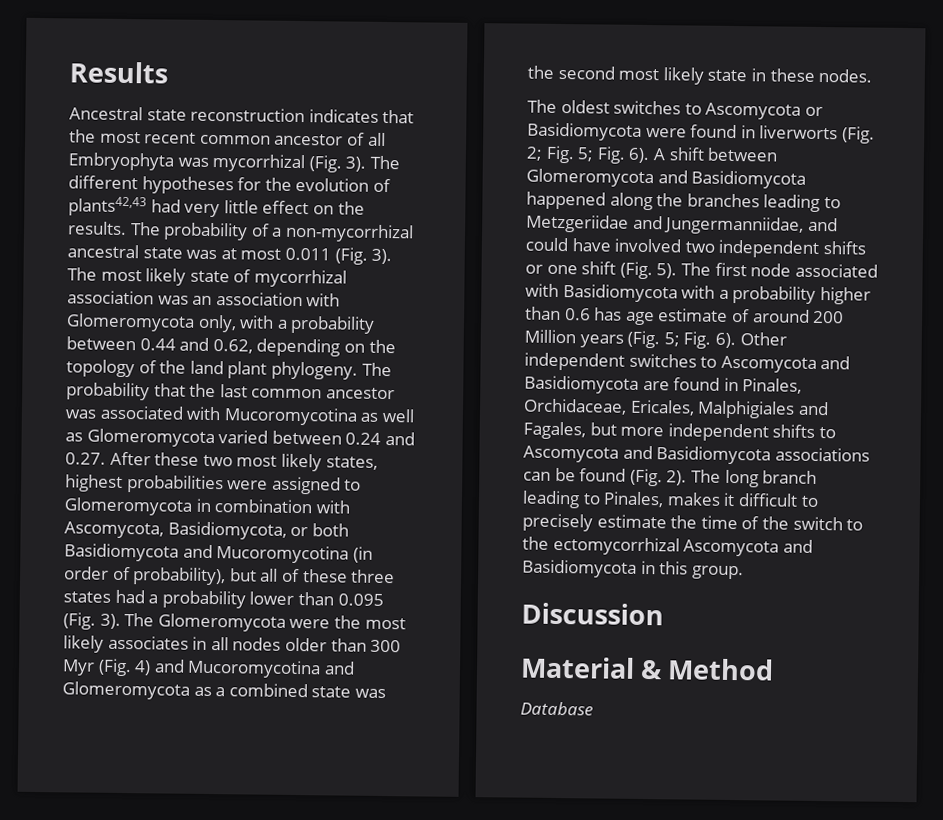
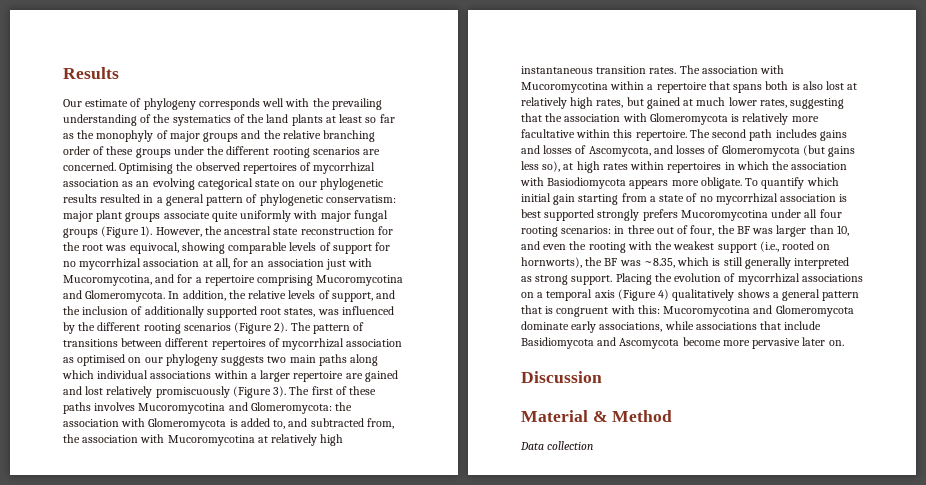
[69,106,415,124] [69,129,386,146] [68,152,400,173] [68,175,391,195] [68,196,365,218] [67,221,414,243] [67,244,393,265] [67,267,347,288] [67,290,341,307] [66,313,376,334] [66,336,396,357] [66,359,392,380] [66,382,395,401] [65,405,415,426] [65,428,415,448] [65,451,378,472] [65,474,362,495] [64,497,350,516] [64,521,349,540] [64,543,373,564] [64,566,396,586] [63,589,384,609] [63,612,406,632] [63,635,402,653] [62,658,355,679] [62,681,386,700] [527,65,873,85] [527,99,823,120] [527,122,875,144] [526,145,779,164] [526,168,807,189] [526,191,841,213] [526,214,838,235] [525,237,866,259] [525,261,878,280] [525,283,871,305] [525,306,845,326] [524,329,787,349] [524,352,851,373] [524,375,803,394] [523,398,829,419] [523,421,836,442] [523,445,870,465] [523,467,818,488] [522,490,819,509] [522,513,864,532] [522,536,813,557] [522,559,744,580] Ancestral state reconstruction indicates that the most recent common ancestor of all Embryophyta was mycorrhizal (Fig. 3). The different hypotheses for the evolution of plants42,43 had very little effect on the results. The probability of a non-mycorrhizal ancestral state was at most 0.011 (Fig. 3). The most likely state of mycorrhizal association was an association with Glomeromycota only, with a probability between 0.44 and 0.62, depending on the topology of the land plant phylogeny. The probability that the last common ancestor was associated with Mucoromycotina as well as Glomeromycota varied between 0.24 and 0.27. After these two most likely states, highest probabilities were assigned to Glomeromycota in combination with Ascomycota, Basidiomycota, or both Basidiomycota and Mucoromycotina (in order of probability), but all of these three states had a probability lower than 0.095 (Fig. 3). The Glomeromycota were the most likely associates in all nodes older than 300 Myr (Fig. 4) and Mucoromycotina and Glomeromycota as a combined state was the second most likely state in these nodes. // The oldest switches to Ascomycota or Basidiomycota were found in liverworts (Fig. 2; Fig. 5; Fig. 6). A shift between Glomeromycota and Basidiomycota happened along the branches leading to Metzgeriidae and Jungermanniidae, and could have involved two independent shifts or one shift (Fig. 5). The first node associated with Basidiomycota with a probability higher than 0.6 has age estimate of around 200 Million years (Fig. 5; Fig. 6). Other independent switches to Ascomycota and Basidiomycota are found in Pinales, Orchidaceae, Ericales, Malphigiales and Fagales, but more independent shifts to Ascomycota and Basidiomycota associations can be found (Fig. 2). The long branch leading to Pinales, makes it difficult to precisely estimate the time of the switch to the ectomycorrhizal Ascomycota and Basidiomycota in this group. -> [63,98,382,110] [63,114,395,126] [63,130,376,142] [63,146,381,158] [63,162,376,174] [63,178,383,190] [63,194,396,206] [63,210,388,222] [63,226,393,238] [63,242,391,254] [63,258,373,270] [63,274,404,286] [63,290,396,302] [63,306,394,318] [63,322,365,334] [63,338,403,350] [63,354,379,366] [62,370,398,382] [63,386,377,398] [63,402,353,414] [63,418,394,430] [63,434,344,446] [521,65,785,74] [521,81,858,93] [521,97,845,109] [521,113,819,125] [521,129,847,141] [521,145,856,157] [521,161,848,173] [520,177,839,189] [521,193,848,205] [521,209,842,221] [521,225,849,237] [521,241,831,253] [521,257,850,269] [521,273,863,285] [521,289,860,301] [521,305,854,317] [521,321,822,333] [521,337,844,349] Our estimate of phylogeny corresponds well with the prevailing understanding of the systematics of the land plants at least so far as the monophyly of major groups and the relative branching order of these groups under the different rooting scenarios are concerned. Optimising the observed repertoires of mycorrhizal association as an evolving categorical state on our phylogenetic results resulted in a general pattern of phylogenetic conservatism: major plant groups associate quite uniformly with major fungal groups (Figure 1). However, the ancestral state reconstruction for the root was equivocal, showing comparable levels of support for no mycorrhizal association at all, for an association just with Mucoromycotina, and for a repertoire comprising Mucoromycotina and Glomeromycota. In addition, the relative levels of support, and the inclusion of additionally supported root states, was influenced by the different rooting scenarios (Figure 2). The pattern of transitions between different repertoires of mycorrhizal association as optimised on our phylogeny suggests two main paths along which individual associations within a larger repertoire are gained and lost relatively promiscuously (Figure 3). The first of these paths involves Mucoromycotina and Glomeromycota: the association with Glomeromycota is added to, and subtracted from, the association with Mucoromycotina at relatively high instantaneous transition rates. The association with Mucoromycotina within a repertoire that spans both is also lost at relatively high rates, but gained at much lower rates, suggesting that the association with Glomeromycota is relatively more facultative within this repertoire. The second path includes gains and losses of Ascomycota, and losses of Glomeromycota (but gains less so), at high rates within repertoires in which the association with Basiodiomycota appears more obligate. To quantify which initial gain starting from a state of no mycorrhizal association is best supported strongly prefers Mucoromycotina under all four rooting scenarios: in three out of four, the BF was larger than 10, and even the rooting with the weakest support (i.e., rooted on hornworts), the BF was ~8.35, which is still generally interpreted as strong support. Placing the evolution of mycorrhizal associations on a temporal axis (Figure 4) qualitatively shows a general pattern that is congruent with this: Mucoromycotina and Glomeromycota dominate early associations, while associations that include Basidiomycota and Ascomycota become more pervasive later on.
[520,701,593,716] Database -> [520,441,594,450] Data collection

